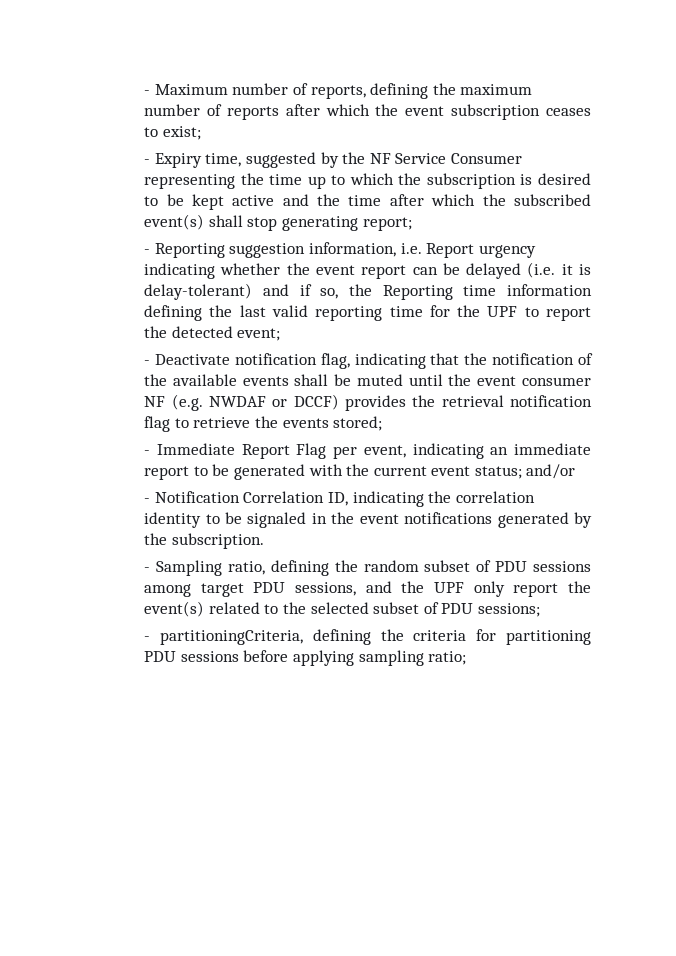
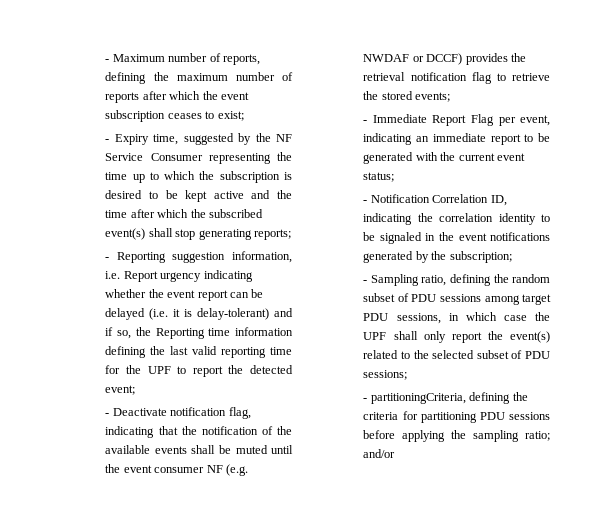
[362,217,412,231] report; -> [253,229,291,240] reports;
[282,416,383,431] events stored; -> [381,91,451,102] stored events;
[526,464,576,479] and/or -> (395, 177) none
[171,533,264,549] subscription. -> [449,251,512,263] subscription;
[365,581,465,593] and the UPF -> [448,312,550,321] [363,331,418,340] in which case the UPF shall
(354, 658) none -> [451,430,467,439] the
(467, 658) none -> [363,449,396,458] and/or

